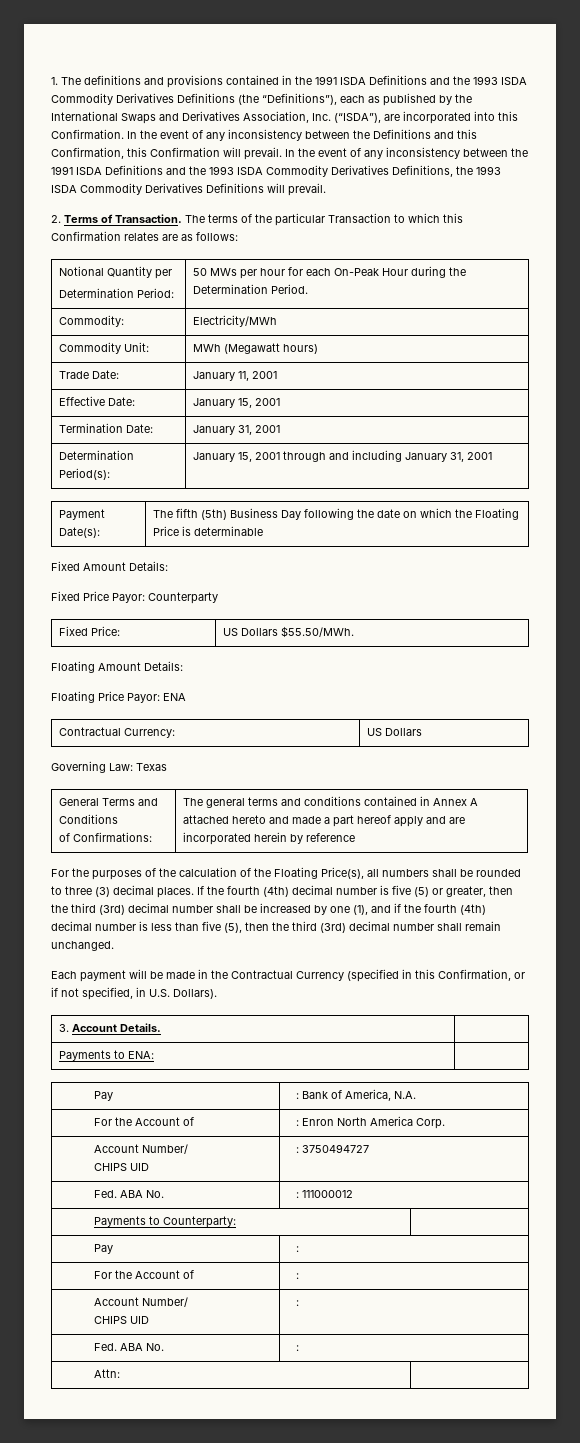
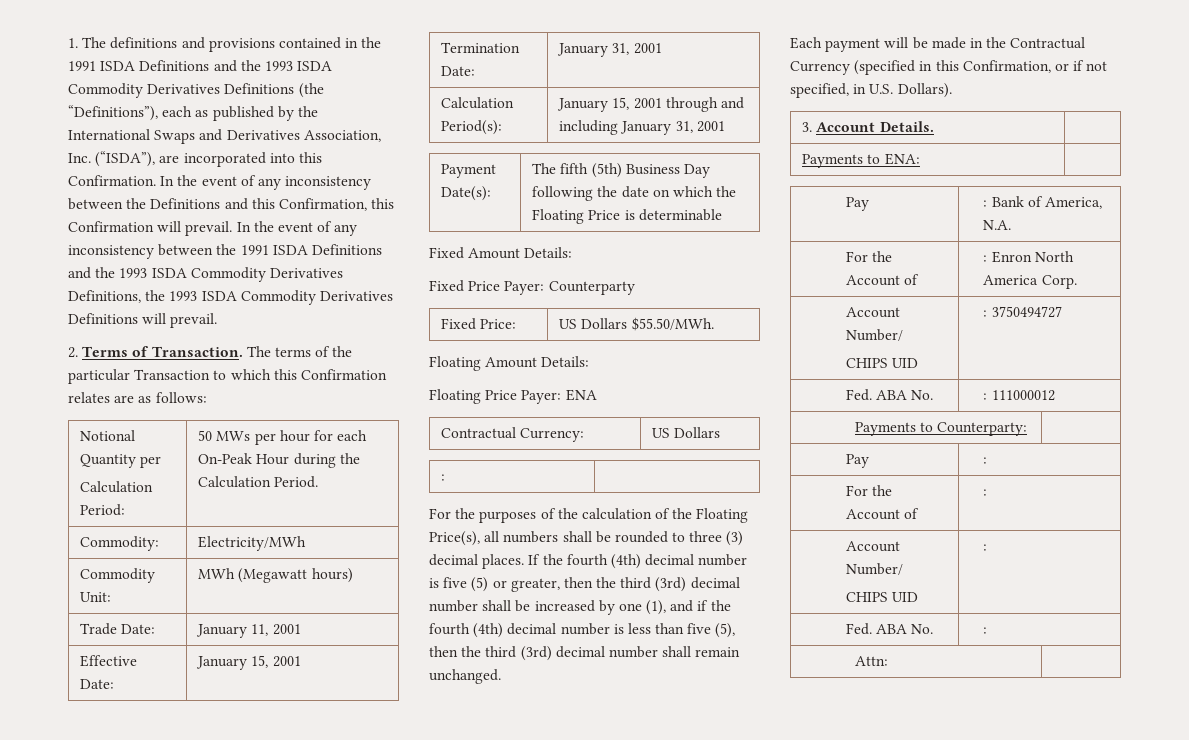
[59,288,135,298] Determination -> [80,481,154,493] Calculation
[193,284,269,294] Determination -> [198,476,272,488] Calculation
[59,450,135,460] Determination -> [441,97,515,109] Calculation
[112,593,145,603] Payor: -> [504,281,545,295] Payer:
[127,693,160,703] Payor: -> [521,390,562,404] Payer:
[51,761,167,773] [59,798,159,806] [59,814,119,824] [59,832,153,842] [183,796,479,808] [183,815,466,827] [183,832,356,845] // Governing Law: Texas // General Terms and Conditions // of Confirmations: | The general terms and conditions contained in Annex A attached hereto and made a part hereof apply and are incorporated herein by reference -> [441,474,446,481] // : |

